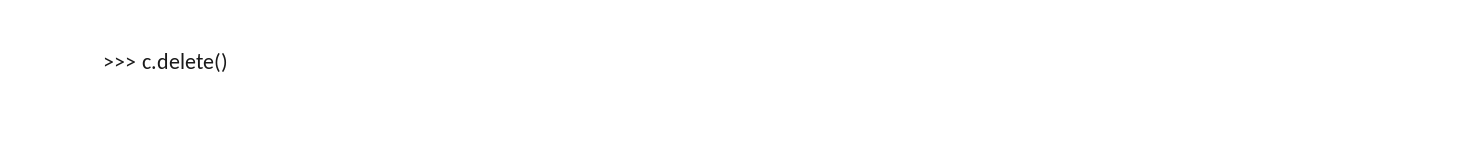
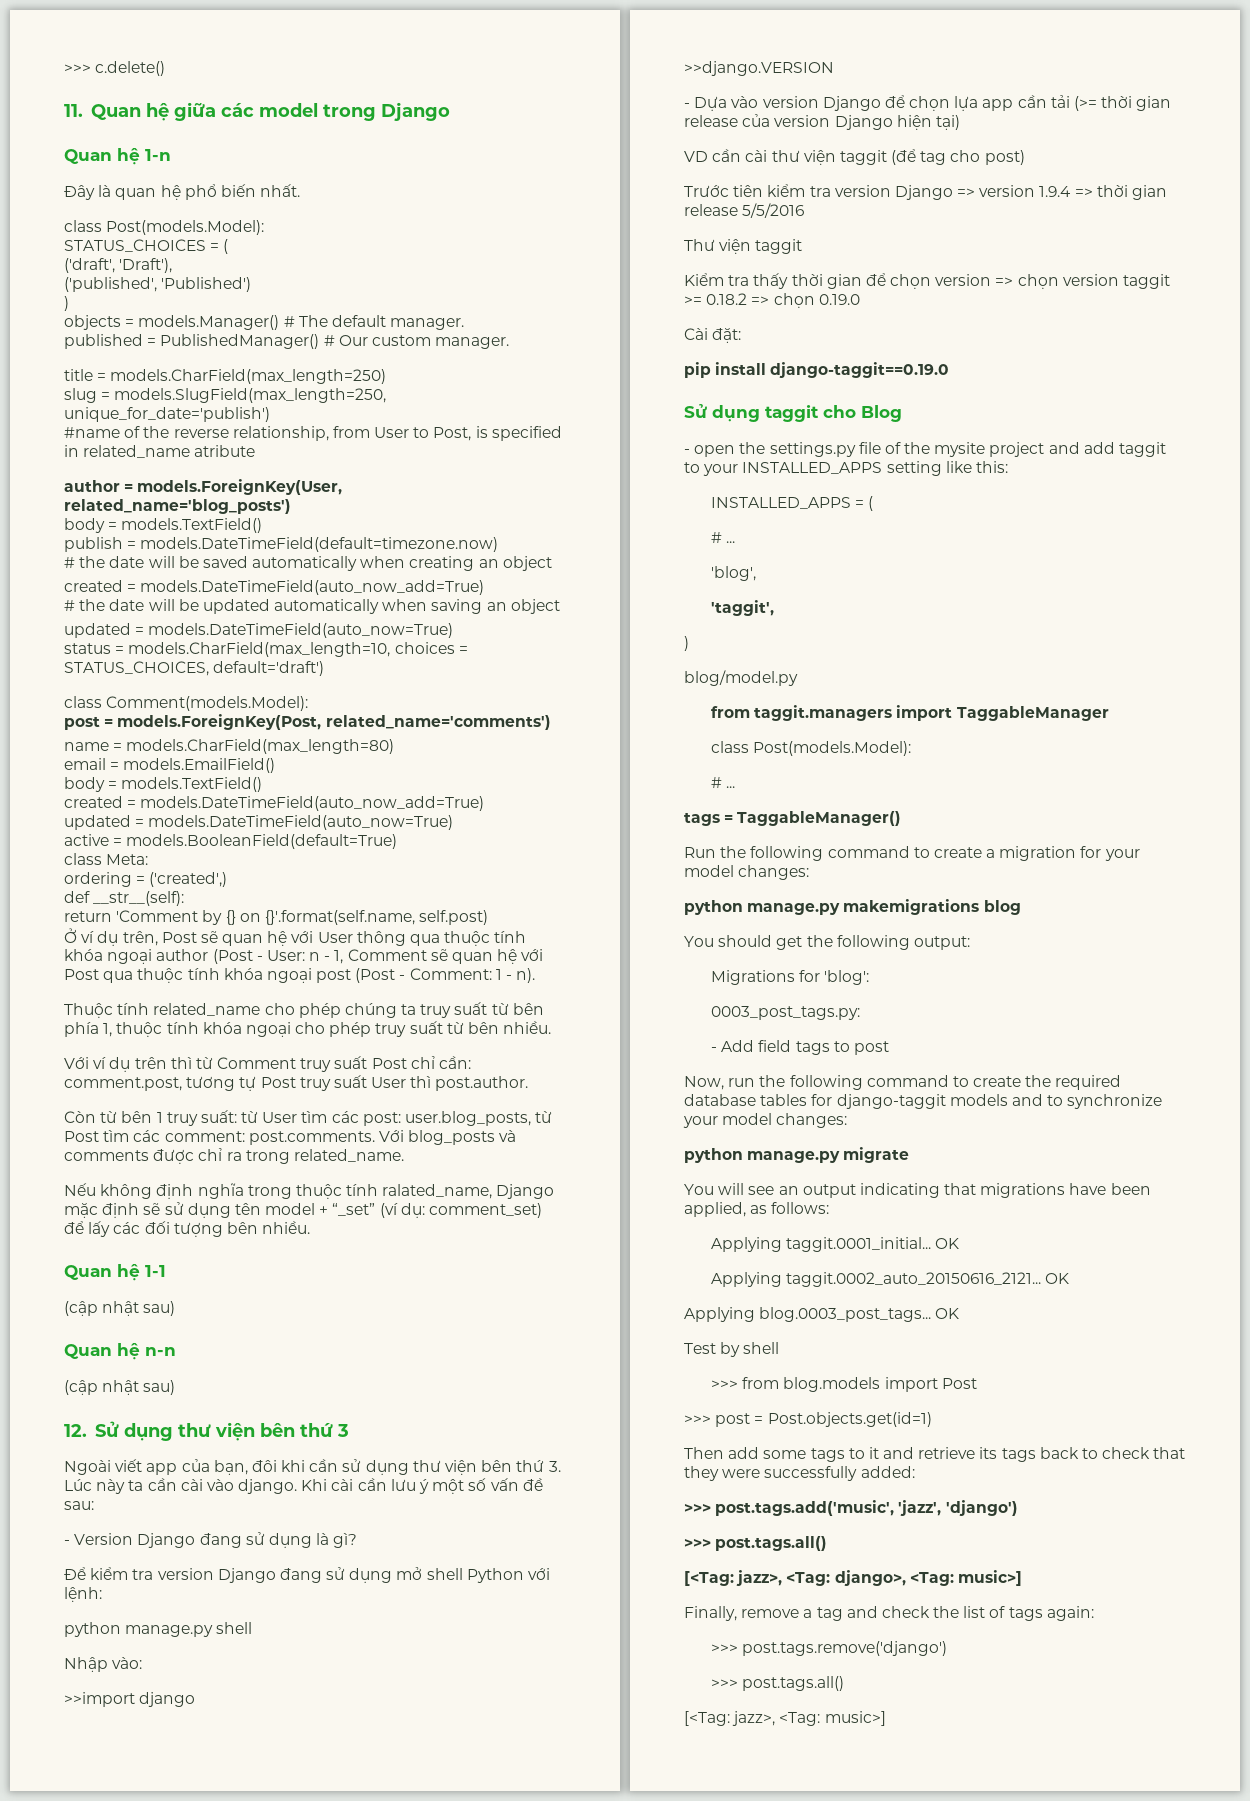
(228, 62) none -> [64,102,451,121] [64,148,171,165] [64,184,301,200] [64,220,265,235] [64,239,229,254] [64,258,173,273] [64,277,252,292] [64,296,69,311] [64,315,465,330] [64,334,510,349] [64,369,387,384] [64,388,387,403] [64,407,270,422] [64,426,562,441] [64,445,256,458] [64,479,343,495] [64,499,291,514] [64,518,263,533] [64,537,499,552] [64,556,552,571] [64,580,485,595] [64,599,560,614] [64,623,454,638] [64,642,468,657] [64,661,325,676] [64,696,309,711] [64,714,551,730] [64,739,395,754] [64,758,276,773] [64,777,263,792] [64,796,485,811] [64,815,454,830] [64,834,398,849] [64,853,149,865] [64,872,228,887] [64,891,185,906] [64,910,489,925] [64,928,527,946] [64,949,544,964] [64,968,536,983] [64,1002,544,1018] [64,1021,552,1037] [64,1056,472,1072] [64,1075,529,1091] [64,1110,553,1126] [64,1130,517,1145] [64,1148,404,1164] [64,1183,555,1199] [64,1202,543,1218] [64,1221,311,1237] [64,1264,166,1281] [64,1301,176,1316] [64,1343,176,1360] [64,1380,176,1395] [64,1421,349,1441] [64,1459,561,1475] [64,1478,543,1494] [64,1501,94,1510] [64,1532,358,1548] [64,1567,551,1583] [64,1587,102,1602] [64,1622,253,1637] [64,1657,143,1672] [64,1692,196,1707] [684,61,834,76] [684,95,1172,111] [684,114,960,130] [684,149,1025,165] [684,184,1168,200] [684,203,805,218] [684,239,803,254] [684,273,1171,289] [684,293,860,308] [684,328,742,343] [684,362,950,378] [684,404,902,422] [684,442,1167,457] [684,461,1008,476] [711,496,874,511] [711,532,736,543] [711,566,757,581] [711,600,775,616] [684,636,689,651] [684,670,798,686] [711,705,1109,721] [711,741,912,756] [711,777,736,788] [684,811,902,826] [684,846,1140,861] [684,865,810,880] [684,899,1021,915] [684,935,970,950] [711,970,870,985] [711,1006,861,1020] [711,1040,889,1055] [684,1075,1122,1090] [684,1094,1163,1109] [683,1113,848,1128] [684,1147,910,1163] [684,1183,1151,1198] [684,1202,830,1217] [711,1237,960,1252] [711,1272,1070,1287] [684,1307,960,1322] [684,1342,780,1357] [711,1377,977,1392] [684,1412,932,1427] [684,1447,1186,1462] [684,1466,915,1481] [684,1500,1018,1516] [684,1536,828,1551] [684,1570,1022,1586] [684,1606,1094,1621] [711,1641,948,1656] [711,1676,845,1691] [684,1711,886,1726] // 11. Quan hệ giữa các model trong Django // Quan hệ 1-n // Đây là quan hệ phổ biến nhất. // class Post(models.Model): // STATUS_CHOICES = ( // ('draft', 'Draft'), // ('published', 'Published') // ) // objects = models.Manager() # The default manager. // published = PublishedManager() # Our custom manager. // title = models.CharField(max_length=250) // slug = models.SlugField(max_length=250, unique_for_date='publish') // #name of the reverse relationship, from User to Post, is specified in related_name atribute // author = models.ForeignKey(User, related_name='blog_posts') // body = models.TextField() // publish = models.DateTimeField(default=timezone.now) // # the date will be saved automatically when creating an object // created = models.DateTimeField(auto_now_add=True) // # the date will be updated automatically when saving an object // updated = models.DateTimeField(auto_now=True) // status = models.CharField(max_length=10, choices = STATUS_CHOICES, default='draft') // class Comment(models.Model): // post = models.ForeignKey(Post, related_name='comments') // name = models.CharField(max_length=80) // email = models.EmailField() // body = models.TextField() // created = models.DateTimeField(auto_now_add=True) // updated = models.DateTimeField(auto_now=True) // active = models.BooleanField(default=True) // class Meta: // ordering = ('created',) // def __str__(self): // return 'Comment by {} on {}'.format(self.name, self.post) // Ở ví dụ trên, Post sẽ quan hệ với User thông qua thuộc tính khóa ngoại author (Post - User: n - 1, Comment sẽ quan hệ với Post qua thuộc tính khóa ngoại post (Post - Comment: 1 - n). // Thuộc tính related_name cho phép chúng ta truy suất từ bên phía 1, thuộc tính khóa ngoại cho phép truy suất từ bên nhiều. // Với ví dụ trên thì từ Comment truy suất Post chỉ cần: comment.post, tương tự Post truy suất User thì post.author. // Còn từ bên 1 truy suất: từ User tìm các post: user.blog_posts, từ Post tìm các comment: post.comments. Với blog_posts và comments được chỉ ra trong related_name. // Nếu không định nghĩa trong thuộc tính ralated_name, Django mặc định sẽ sử dụng tên model + “_set” (ví dụ: comment_set) để lấy các đối tượng bên nhiều. // Quan hệ 1-1 // (cập nhật sau) // Quan hệ n-n // (cập nhật sau) // 12. Sử dụng thư viện bên thứ 3 // Ngoài viết app của bạn, đôi khi cần sử dụng thư viện bên thứ 3. Lúc này ta cần cài vào django. Khi cài cần lưu ý một số vấn đề sau: // - Version Django đang sử dụng là gì? // Để kiểm tra version Django đang sử dụng mở shell Python với lệnh: // python manage.py shell // Nhập vào: // >>import django // >>django.VERSION // - Dựa vào version Django để chọn lựa app cần tải (>= thời gian release của version Django hiện tại) // VD cần cài thư viện taggit (để tag cho post) // Trước tiên kiểm tra version Django => version 1.9.4 => thời gian release 5/5/2016 // Thư viện taggit // Kiểm tra thấy thời gian để chọn version => chọn version taggit >= 0.18.2 => chọn 0.19.0 // Cài đặt: // pip install django-taggit==0.19.0 // Sử dụng taggit cho Blog // - open the settings.py file of the mysite project and add taggit to your INSTALLED_APPS setting like this: // INSTALLED_APPS = ( // # ... // 'blog', // 'taggit', // ) // blog/model.py // from taggit.managers import TaggableManager // class Post(models.Model): // # ... // tags = TaggableManager() // Run the following command to create a migration for your model changes: // python manage.py makemigrations blog // You should get the following output: // Migrations for 'blog': // 0003_post_tags.py: // - Add field tags to post // Now, run the following command to create the required database tables for django-taggit models and to synchronize your model changes: // python manage.py migrate // You will see an output indicating that migrations have been applied, as follows: // Applying taggit.0001_initial... OK // Applying taggit.0002_auto_20150616_2121... OK // Applying blog.0003_post_tags... OK // Test by shell // >>> from blog.models import Post // >>> post = Post.objects.get(id=1) // Then add some tags to it and retrieve its tags back to check that they were successfully added: // >>> post.tags.add('music', 'jazz', 'django') // >>> post.tags.all() // [<Tag: jazz>, <Tag: django>, <Tag: music>] // Finally, remove a tag and check the list of tags again: // >>> post.tags.remove('django') // >>> post.tags.all() // [<Tag: jazz>, <Tag: music>]

